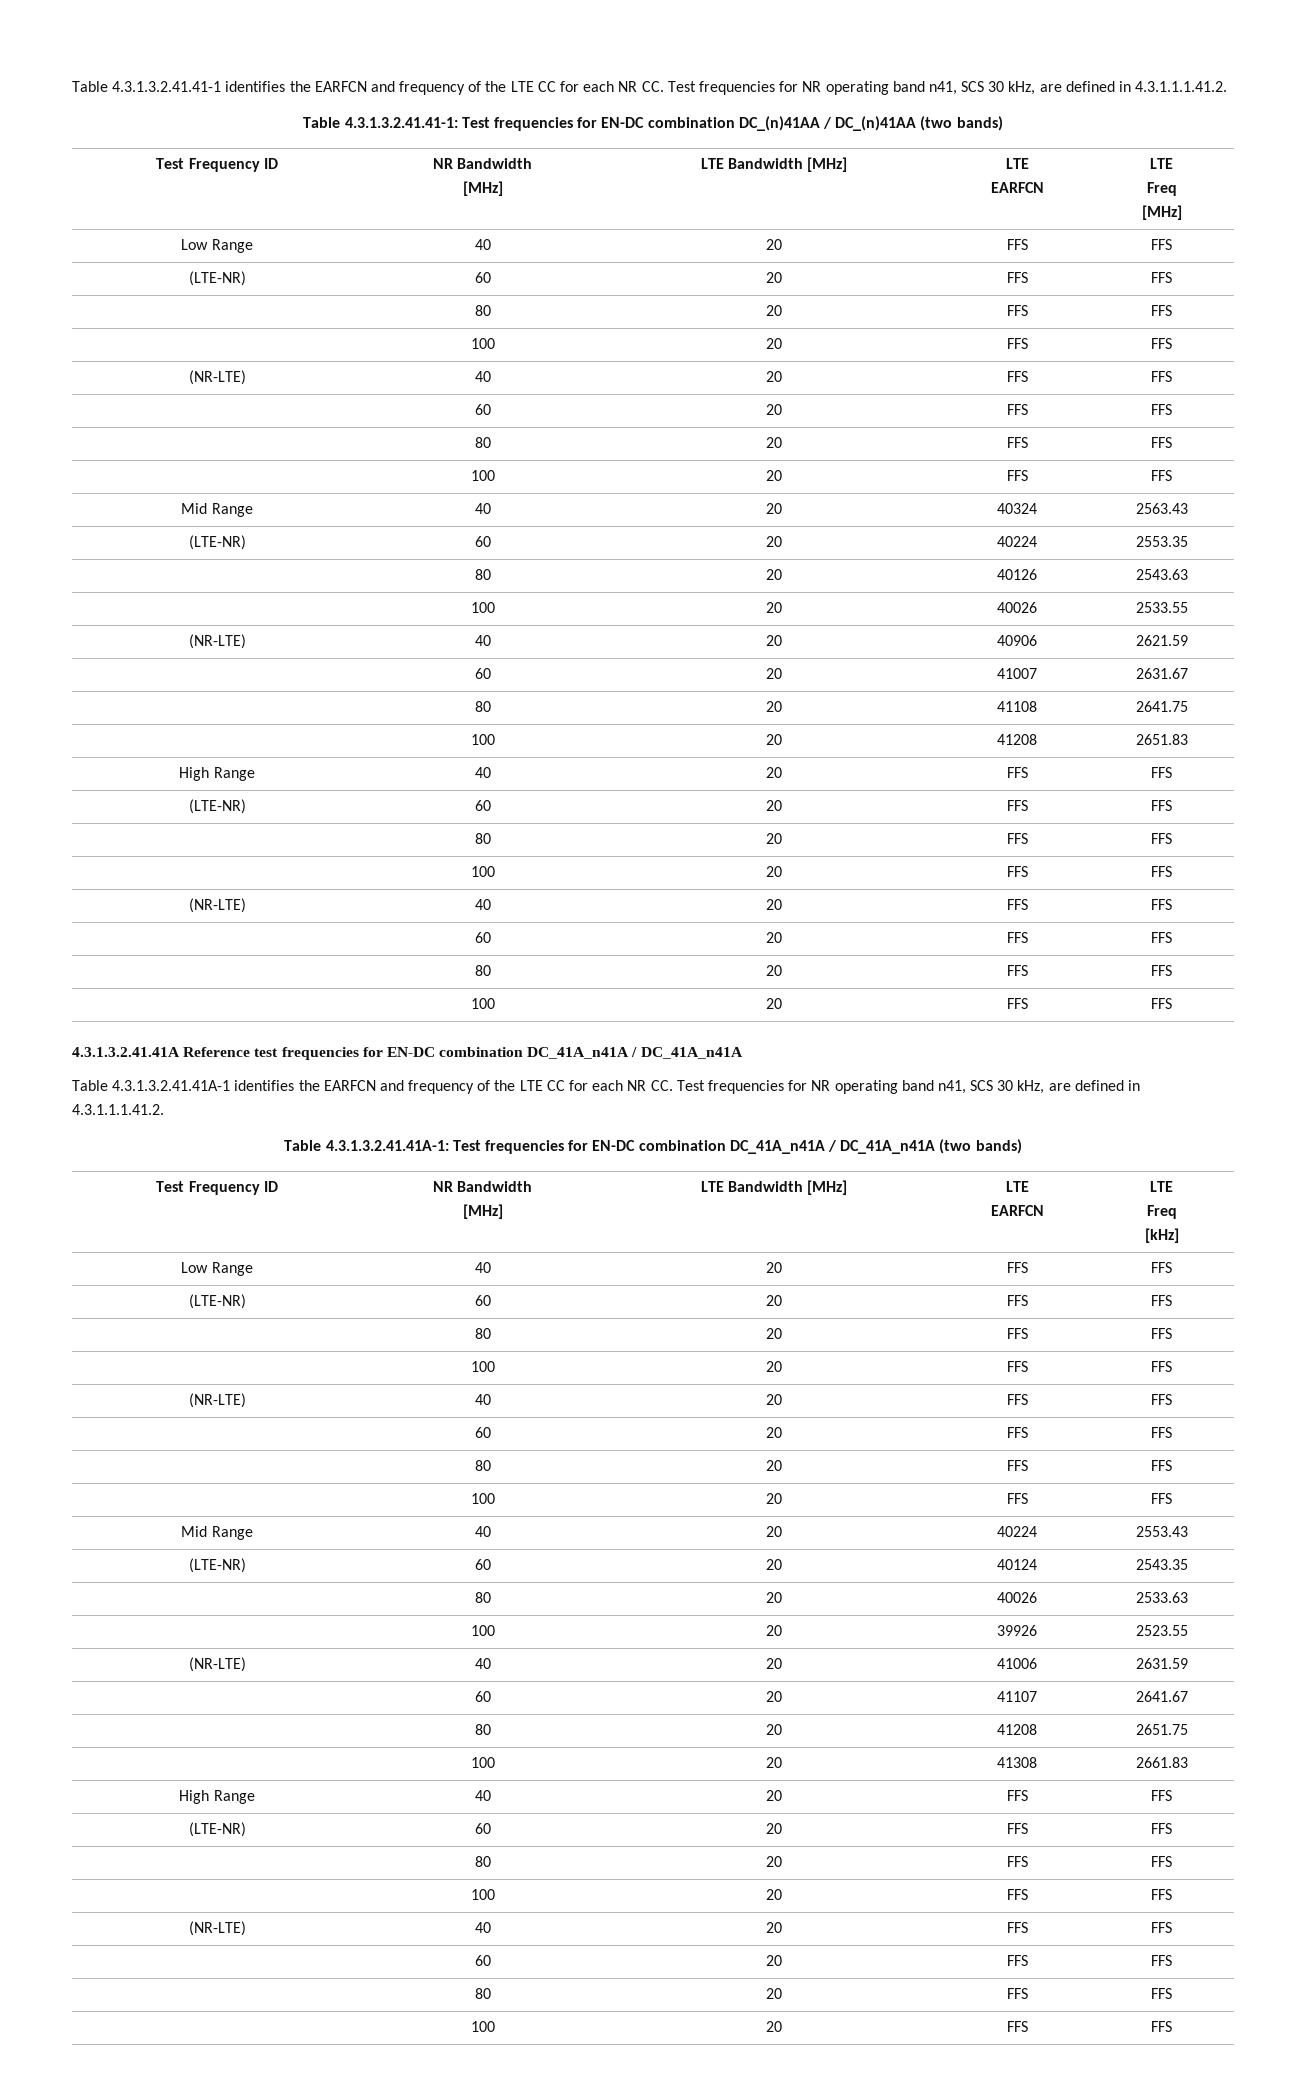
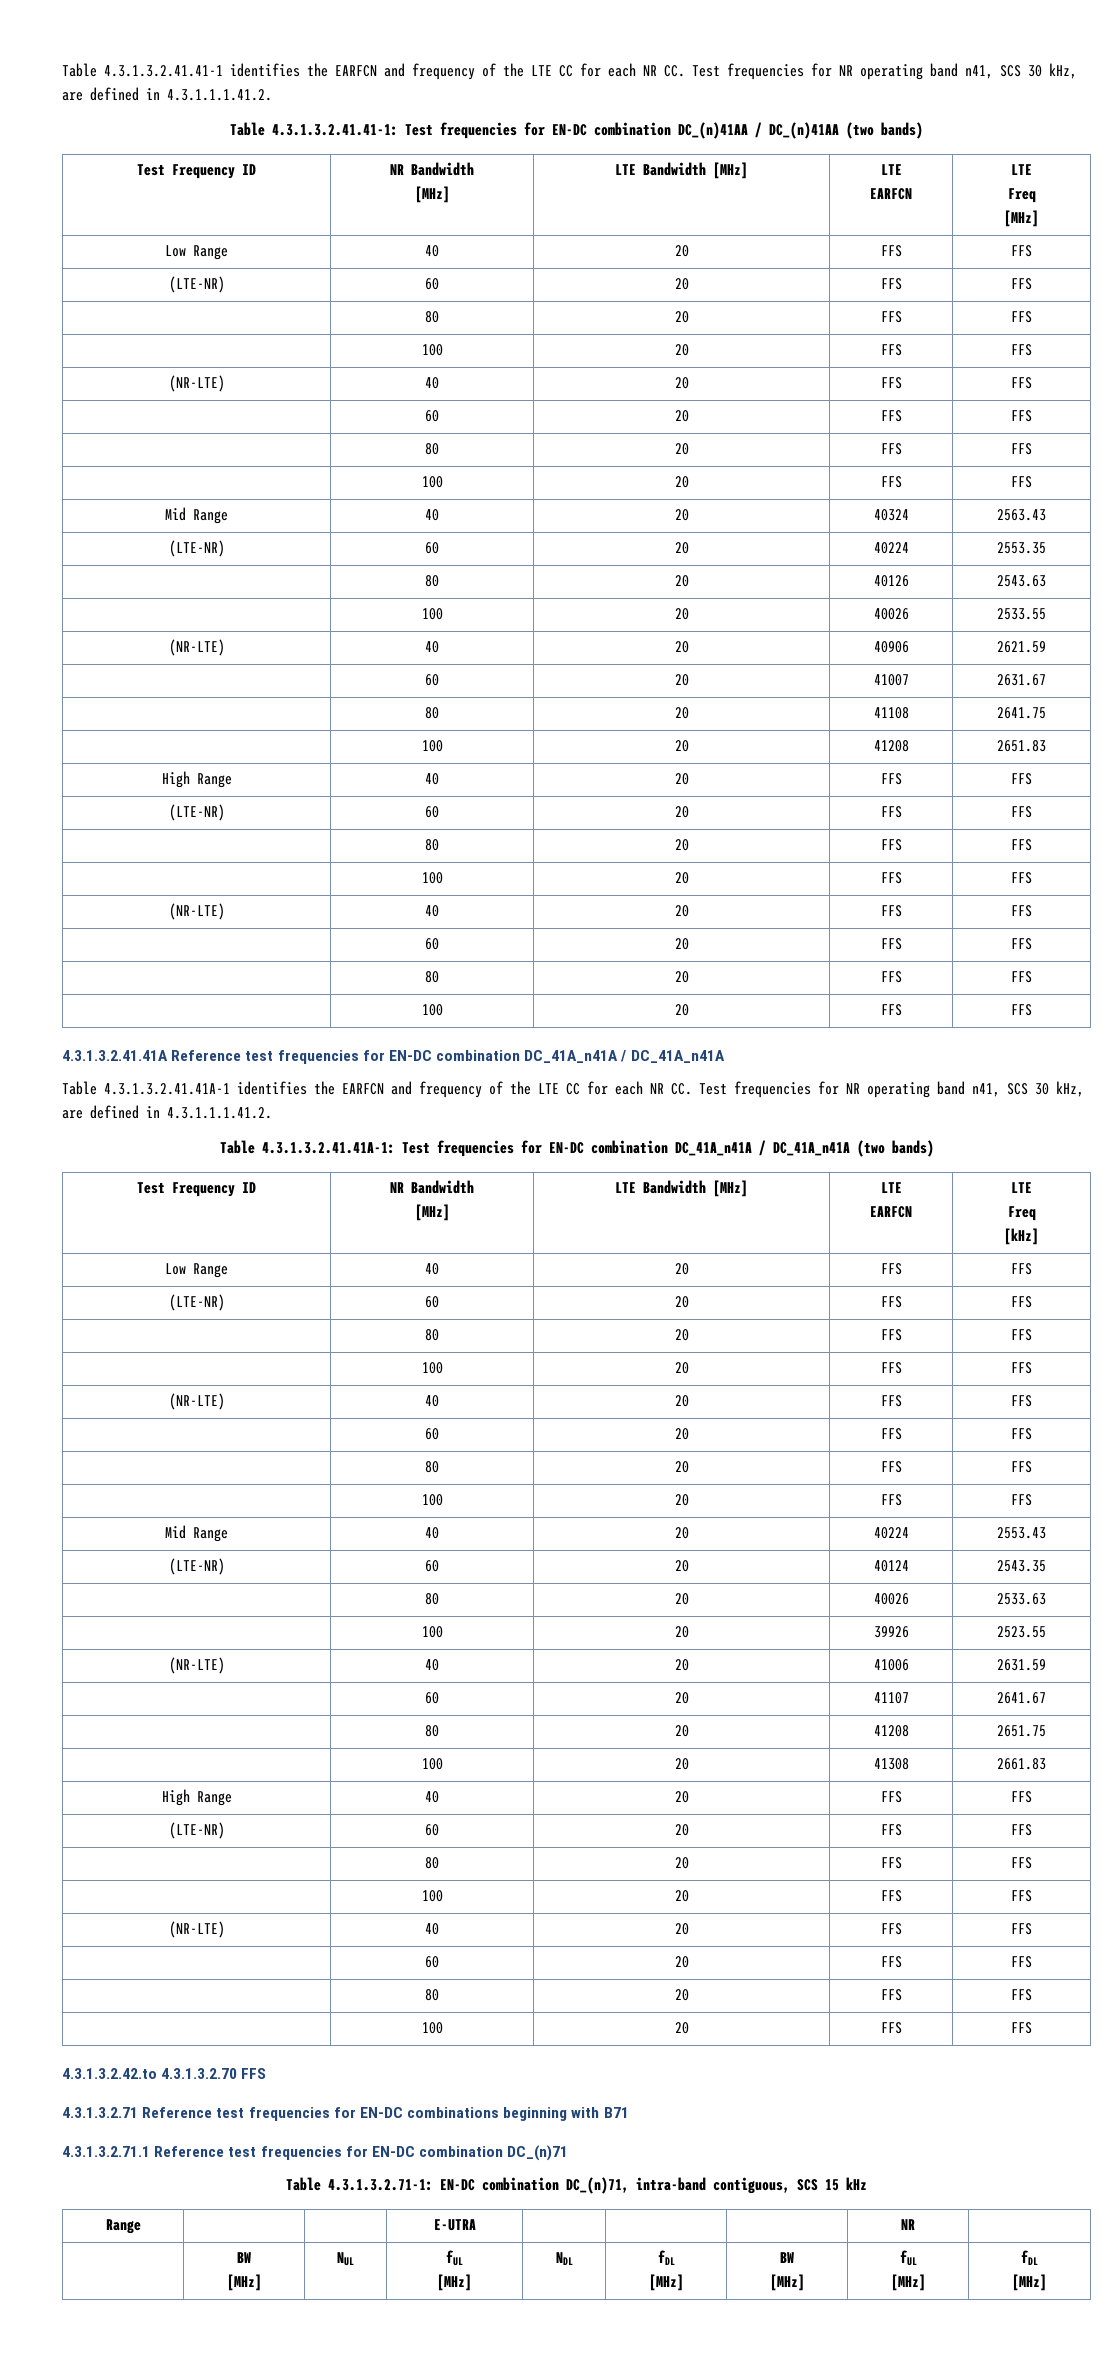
(1172, 2026) none -> [62,2068,267,2079] [62,2107,629,2121] [62,2145,569,2161] [286,2177,867,2194] [105,2219,141,2234] [433,2219,476,2231] [901,2219,915,2230] [236,2252,251,2263] [226,2274,262,2291] [337,2252,354,2266] [446,2250,463,2266] [437,2274,472,2291] [555,2252,573,2265] [657,2250,675,2265] [648,2274,684,2291] [780,2252,794,2263] [769,2274,805,2291] [899,2250,917,2266] [890,2274,926,2291] [1021,2250,1038,2265] [1012,2274,1047,2291] // 4.3.1.3.2.42.to 4.3.1.3.2.70 FFS // 4.3.1.3.2.71 Reference test frequencies for EN-DC combinations beginning with B71 // 4.3.1.3.2.71.1 Reference test frequencies for EN-DC combination DC_(n)71 // Table 4.3.1.3.2.71-1: EN-DC combination DC_(n)71, intra-band contiguous, SCS 15 kHz // Range | | | E-UTRA | | | | NR | // | BW // [MHz] | NUL | fUL // [MHz] | NDL | fDL // [MHz] | BW // [MHz] | fUL // [MHz] | fDL // [MHz]

